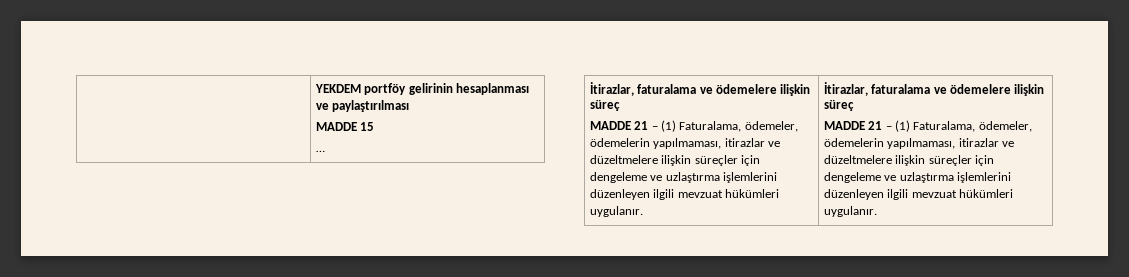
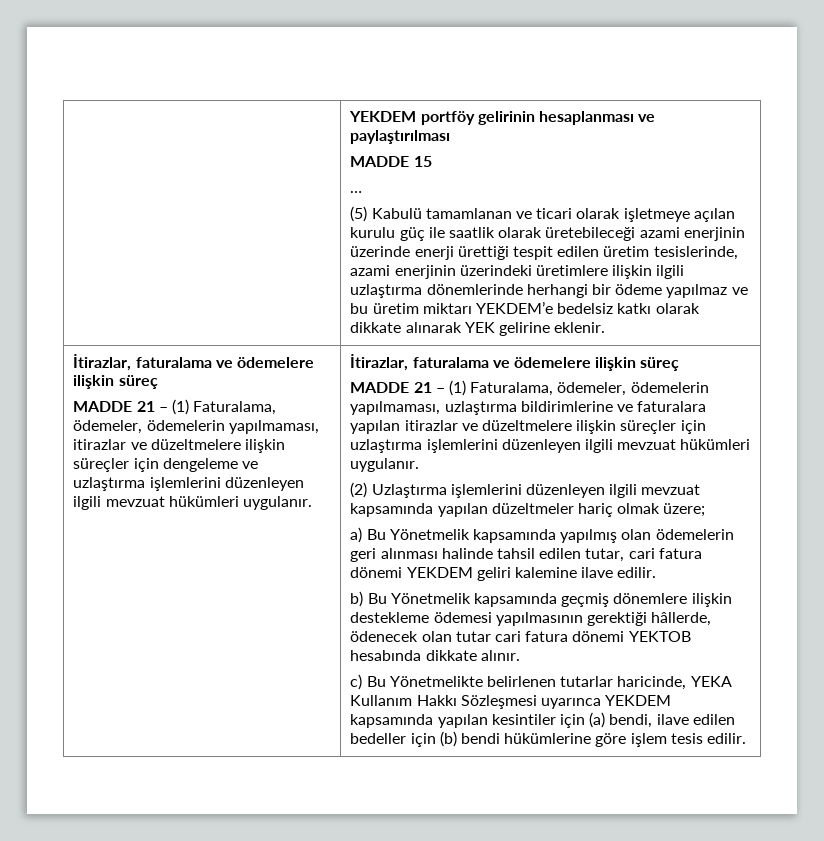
(325, 151) none -> [350,206,735,222] [350,227,745,241] [350,246,738,260] [350,265,685,279] [350,284,748,298] [350,301,700,314] [350,322,606,336] // (5) Kabulü tamamlanan ve ticari olarak işletmeye açılan kurulu güç ile saatlik olarak üretebileceği azami enerjinin üzerinde enerji ürettiği tespit edilen üretim tesislerinde, azami enerjinin üzerindeki üretimlere ilişkin ilgili uzlaştırma dönemlerinde herhangi bir ödeme yapılmaz ve bu üretim miktarı YEKDEM’e bedelsiz katkı olarak dikkate alınarak YEK gelirine eklenir.
[958,138,1014,147] [823,155,994,166] [823,172,1011,183] [823,189,1013,200] [823,206,877,217] itirazlar ve düzeltmelere ilişkin süreçler için dengeleme ve uzlaştırma işlemlerini düzenleyen ilgili mevzuat hükümleri uygulanır. -> [444,401,707,415] [350,420,706,434] [350,439,751,453] [350,458,420,472] [350,482,701,498] [350,503,706,517] [350,527,734,543] [350,548,702,562] [350,567,657,581] [350,591,732,607] [350,612,712,626] [350,631,691,642] [350,650,520,661] [350,674,732,690] [350,695,672,709] [350,712,735,728] [350,731,746,747] uzlaştırma bildirimlerine ve faturalara yapılan itirazlar ve düzeltmelere ilişkin süreçler için uzlaştırma işlemlerini düzenleyen ilgili mevzuat hükümleri uygulanır. // (2) Uzlaştırma işlemlerini düzenleyen ilgili mevzuat kapsamında yapılan düzeltmeler hariç olmak üzere; // a) Bu Yönetmelik kapsamında yapılmış olan ödemelerin geri alınması halinde tahsil edilen tutar, cari fatura dönemi YEKDEM geliri kalemine ilave edilir. // b) Bu Yönetmelik kapsamında geçmiş dönemlere ilişkin destekleme ödemesi yapılmasının gerektiği hâllerde, ödenecek olan tutar cari fatura dönemi YEKTOB hesabında dikkate alınır. // c) Bu Yönetmelikte belirlenen tutarlar haricinde, YEKA Kullanım Hakkı Sözleşmesi uyarınca YEKDEM kapsamında yapılan kesintiler için (a) bendi, ilave edilen bedeller için (b) bendi hükümlerine göre işlem tesis edilir.

